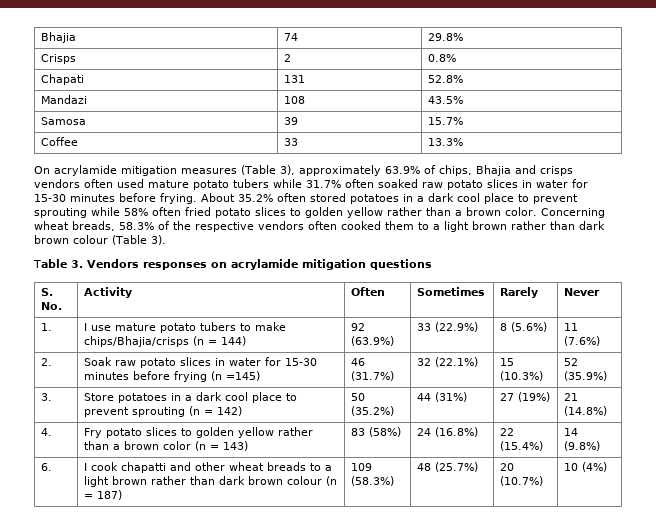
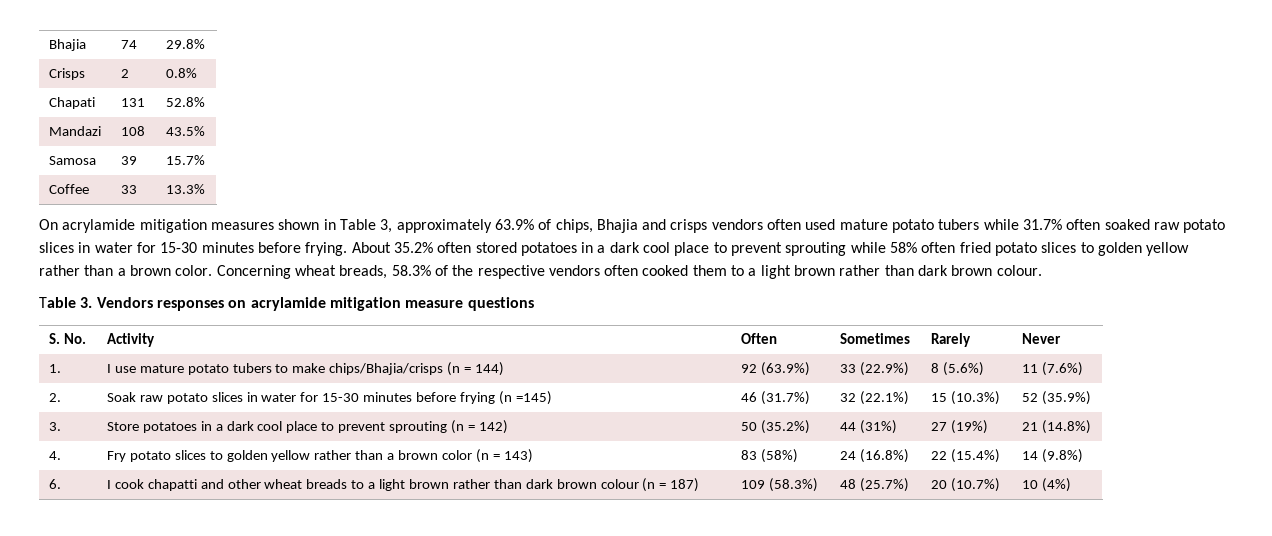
[241,165,295,175] (Table 3), -> [278,219,393,233] shown in Table 3,
[73,235,166,245] colour (Table 3). -> [996,265,1042,276] colour.
(366, 264) none -> [405,300,464,308] measure

